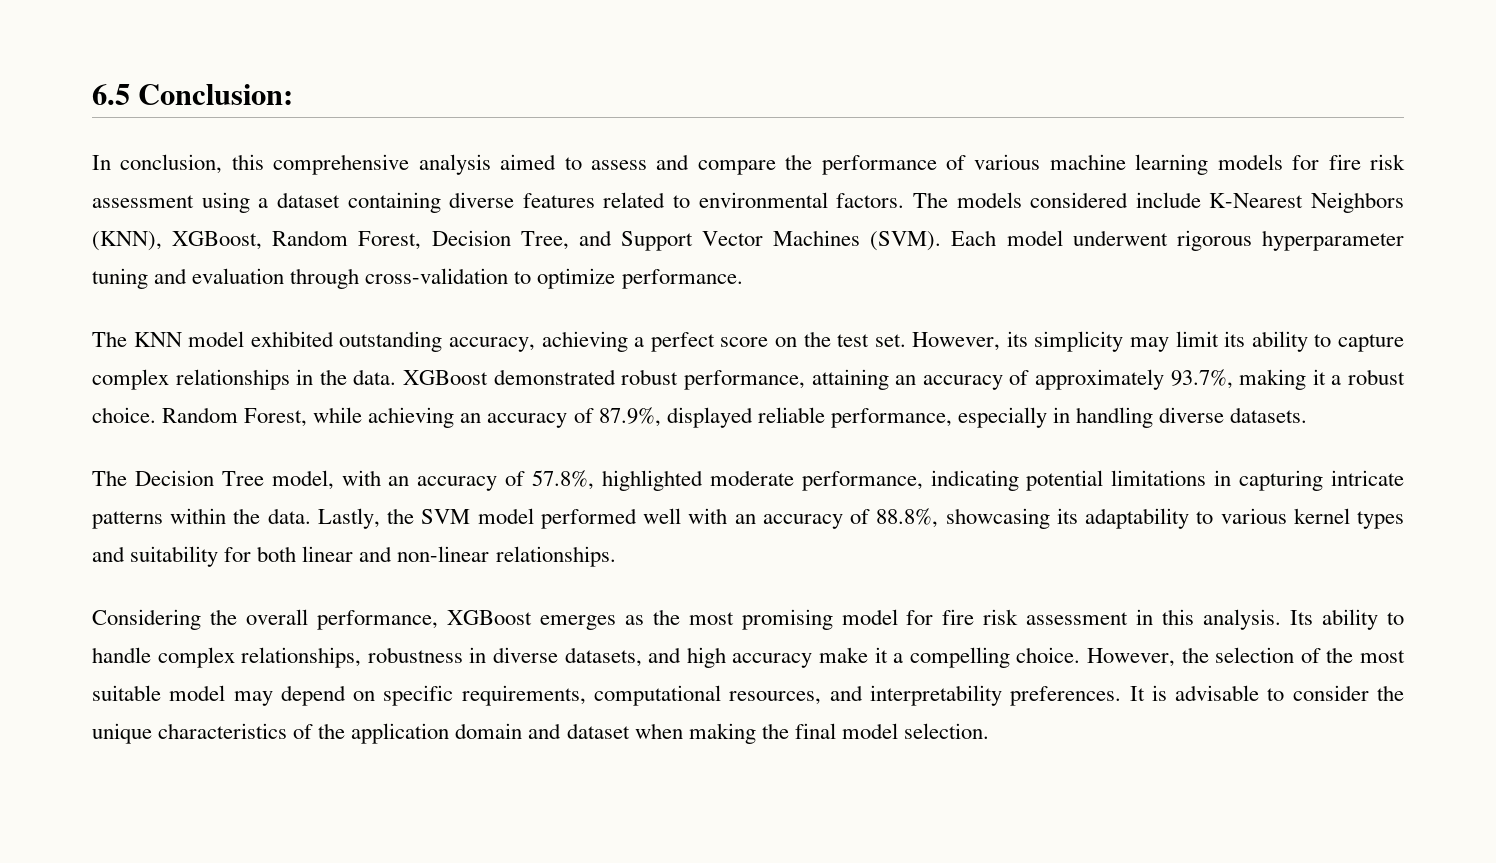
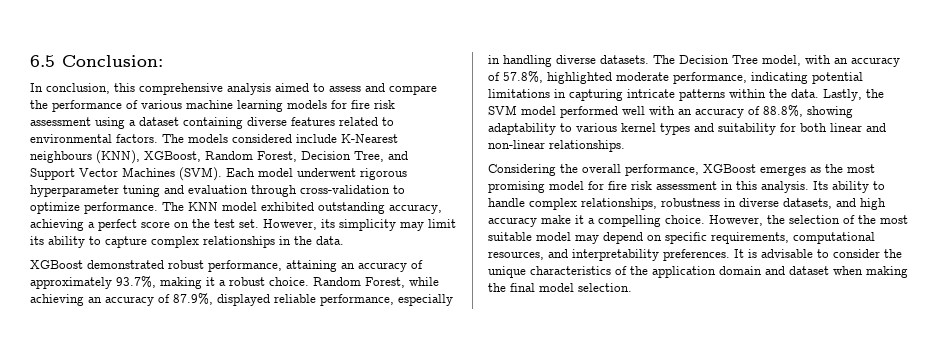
[1311,192,1404,213] Neighbors -> [30,151,92,163] neighbours
(743, 279) // -> (158, 208) none
(397, 377) none -> (344, 240) //
(1308, 415) // -> (649, 59) none
[945,508,1078,529] showcasing its -> [807,106,853,118] showing

